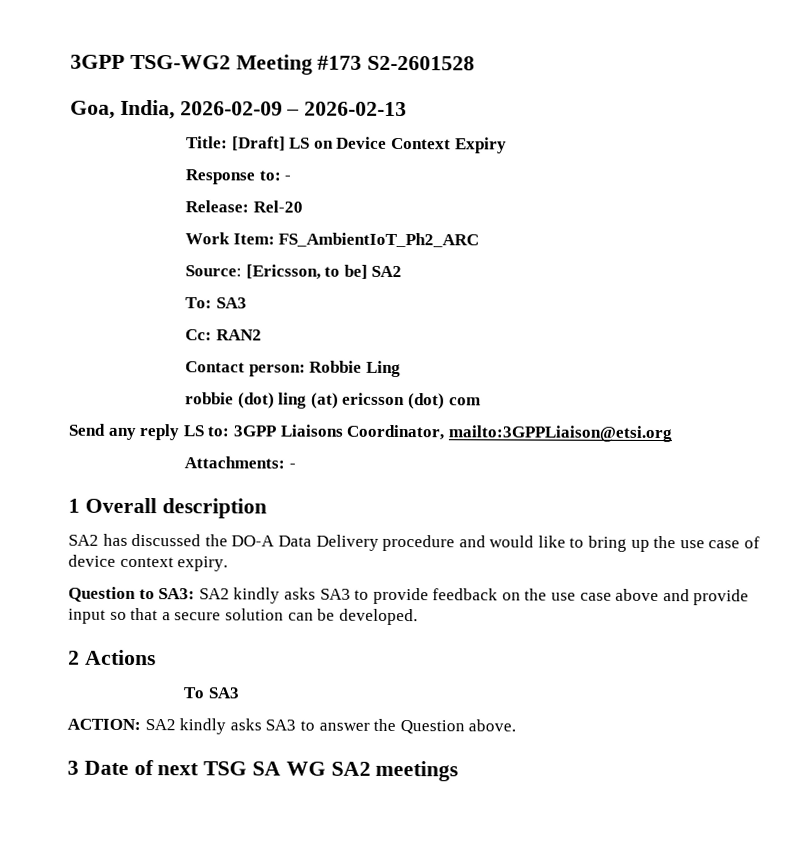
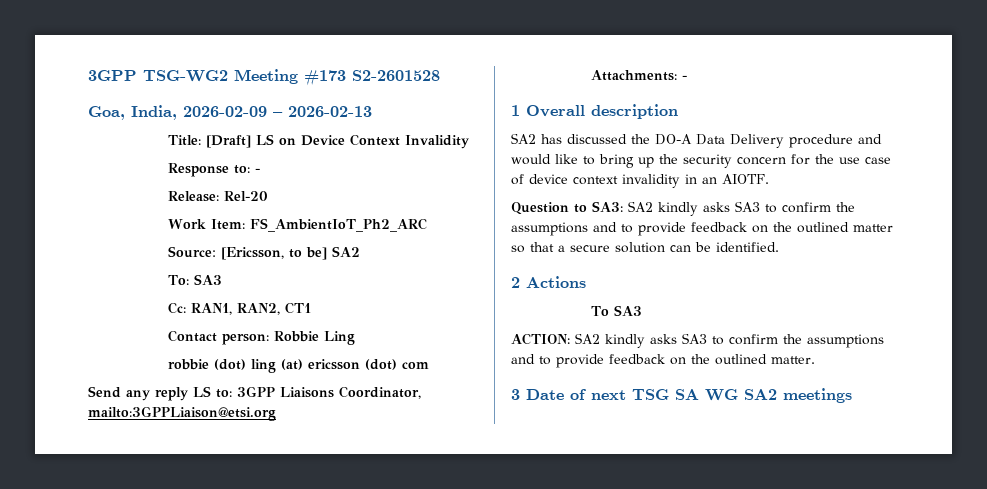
[454,137,507,154] Expiry -> [405,135,470,149] Invalidity
[215,329,262,341] RAN2 -> [191,302,312,315] RAN1, RAN2, CT1
(677, 542) none -> [683,154,834,168] security concern for the
[177,556,229,572] expiry. -> [622,174,769,188] invalidity in an AIOTF.
[372,587,750,606] [68,608,106,624] provide feedback on the use case above and provide input -> [782,202,855,213] [511,222,893,236] confirm the assumptions and to provide feedback on the outlined matter
[338,608,418,626] developed. -> [716,242,779,252] identified.
[318,718,517,735] answer the Question above. -> [729,334,884,348] [511,354,815,368] confirm the assumptions and to provide feedback on the outlined matter.

